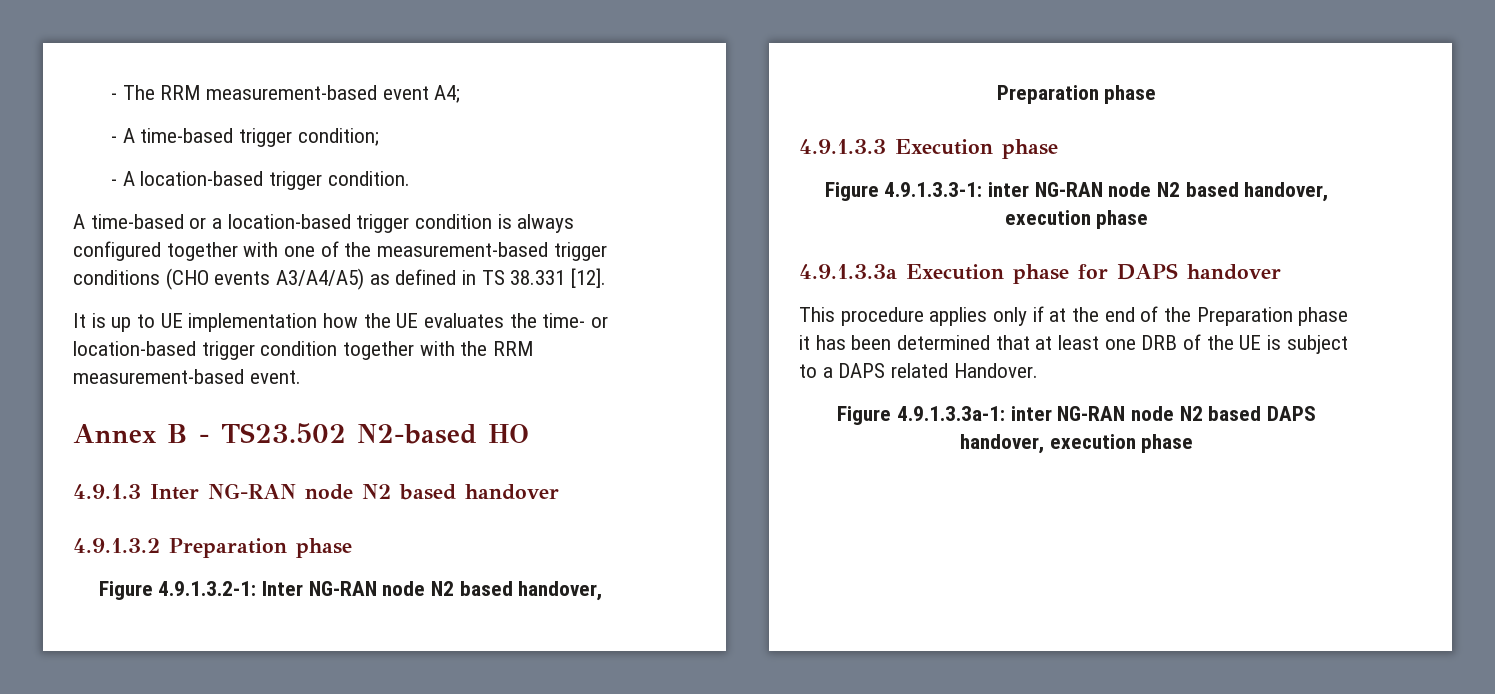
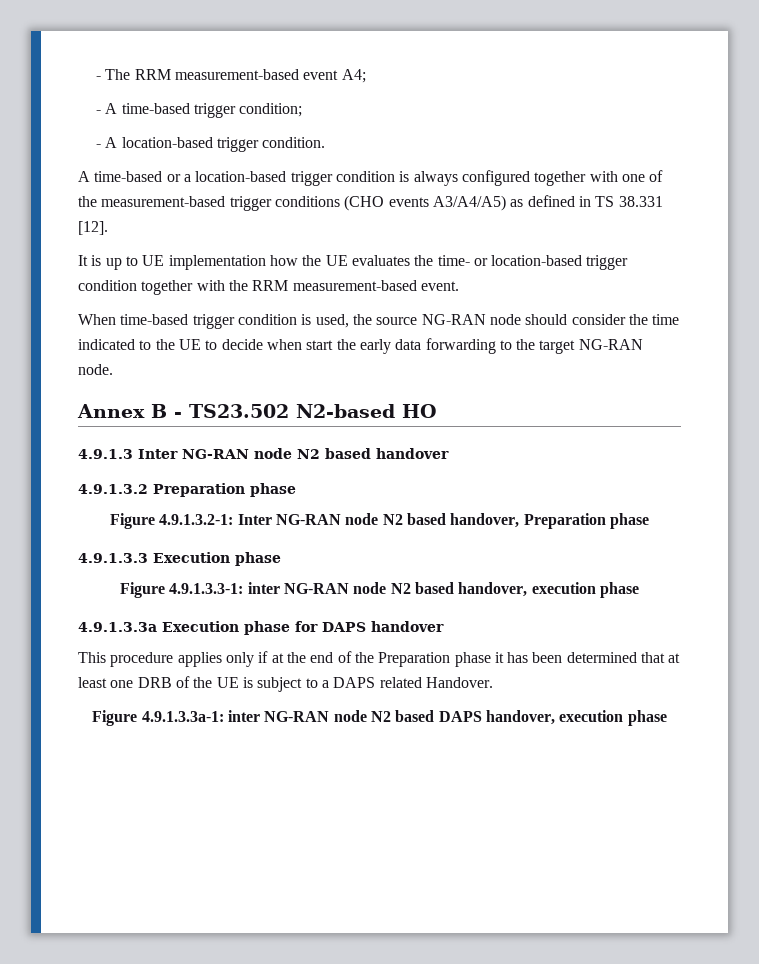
(301, 377) none -> [78,314,680,329] [78,338,643,354] [78,364,113,375] // When time-based trigger condition is used, the source NG-RAN node should consider the time indicated to the UE to decide when start the early data forwarding to the target NG-RAN node.

